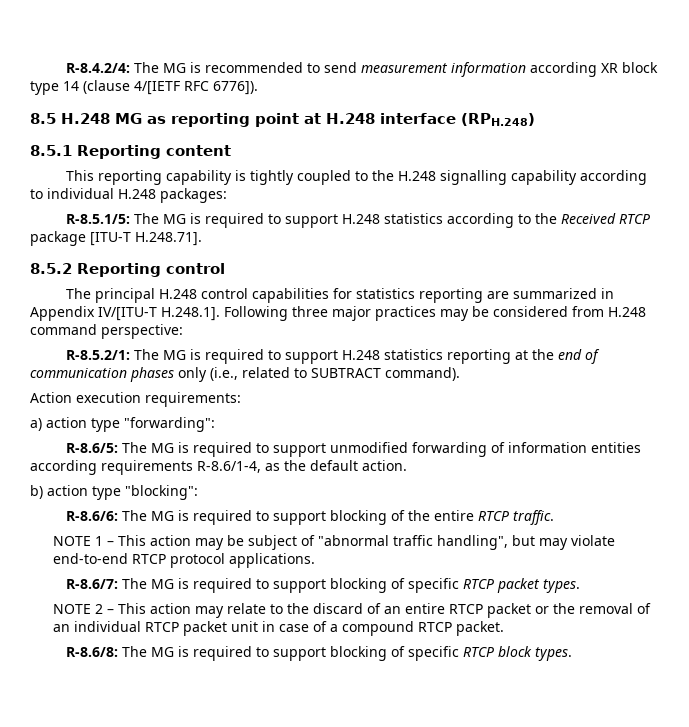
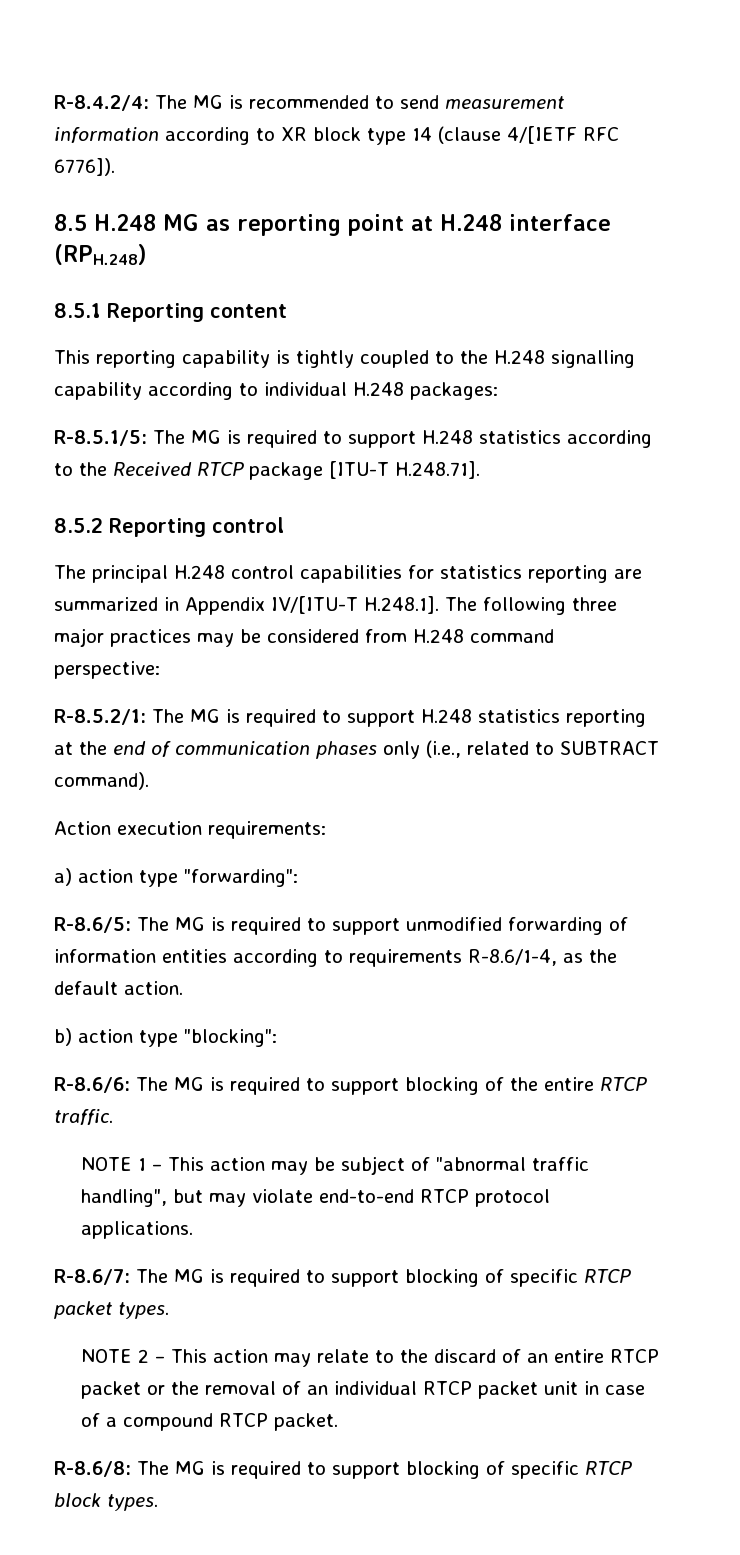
(598, 69) none -> [256,128,275,141] to
[224,306,288,321] Following -> [444,597,566,615] The following
(97, 467) none -> [324,950,343,963] to

